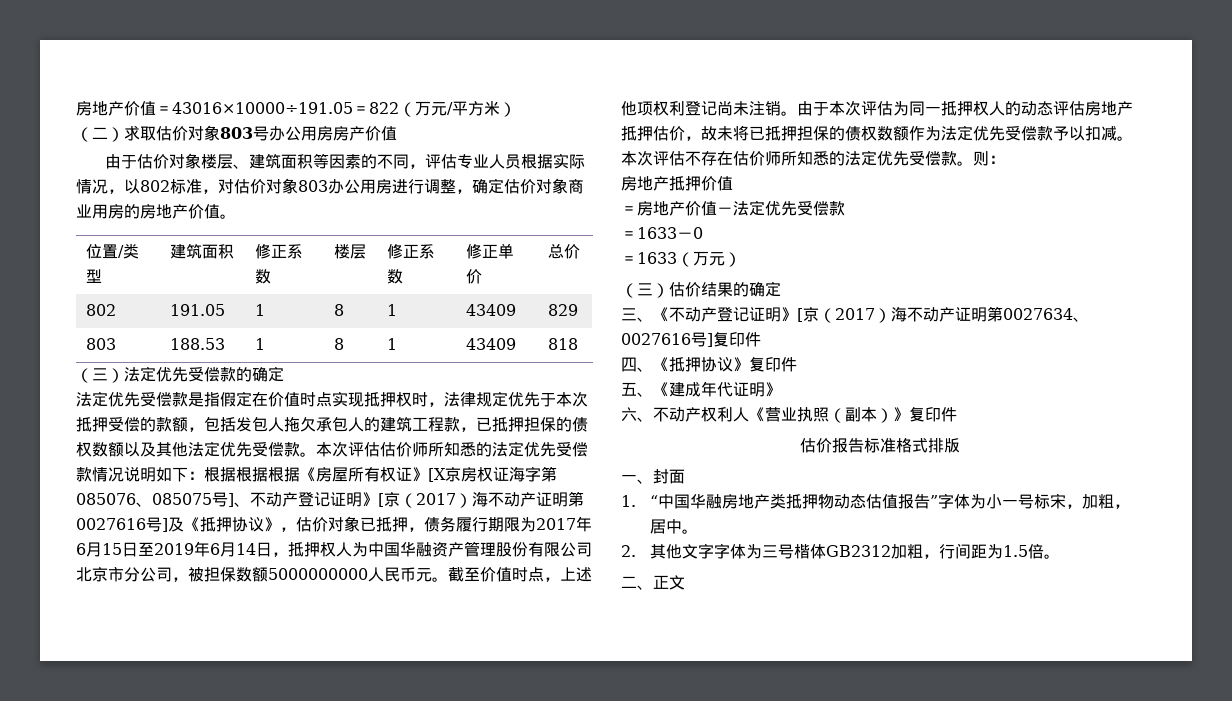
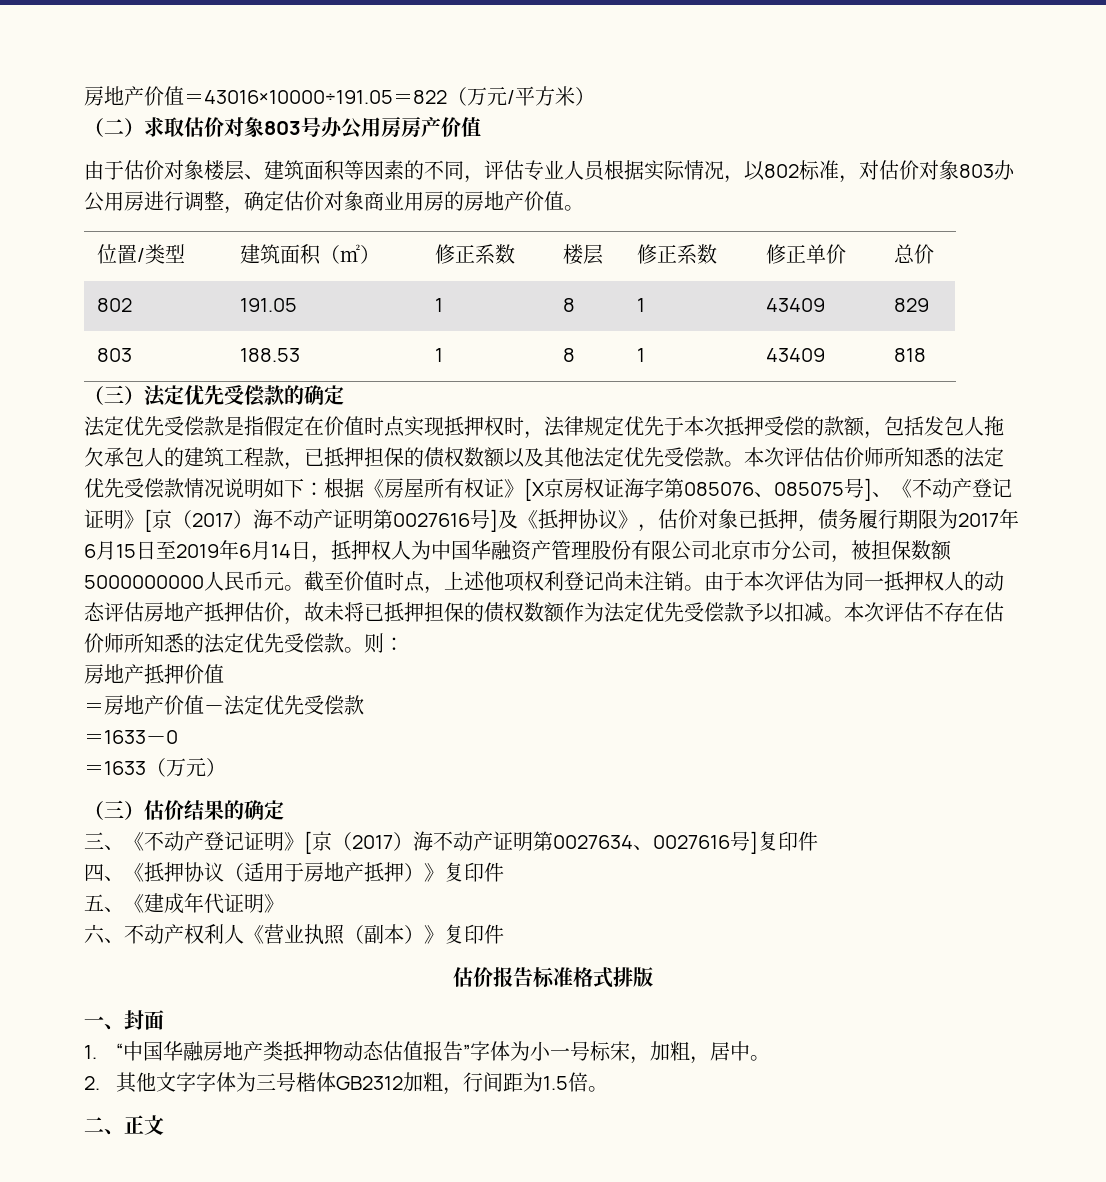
(234, 251) none -> [320,244,381,264] （㎡）
[236,467,300,482] 根据根据 -> (364, 488) none
(250, 504) none -> [892,479,912,498] 《
(733, 364) none -> [224,862,424,882] （适用于房地产抵押）

